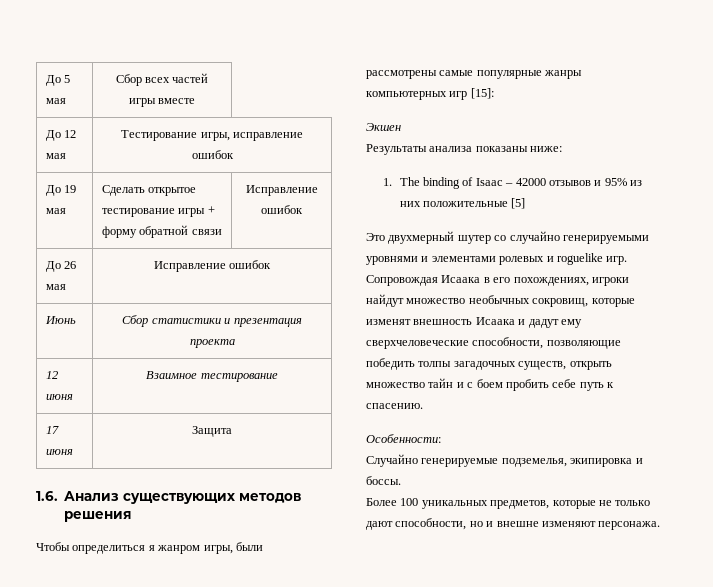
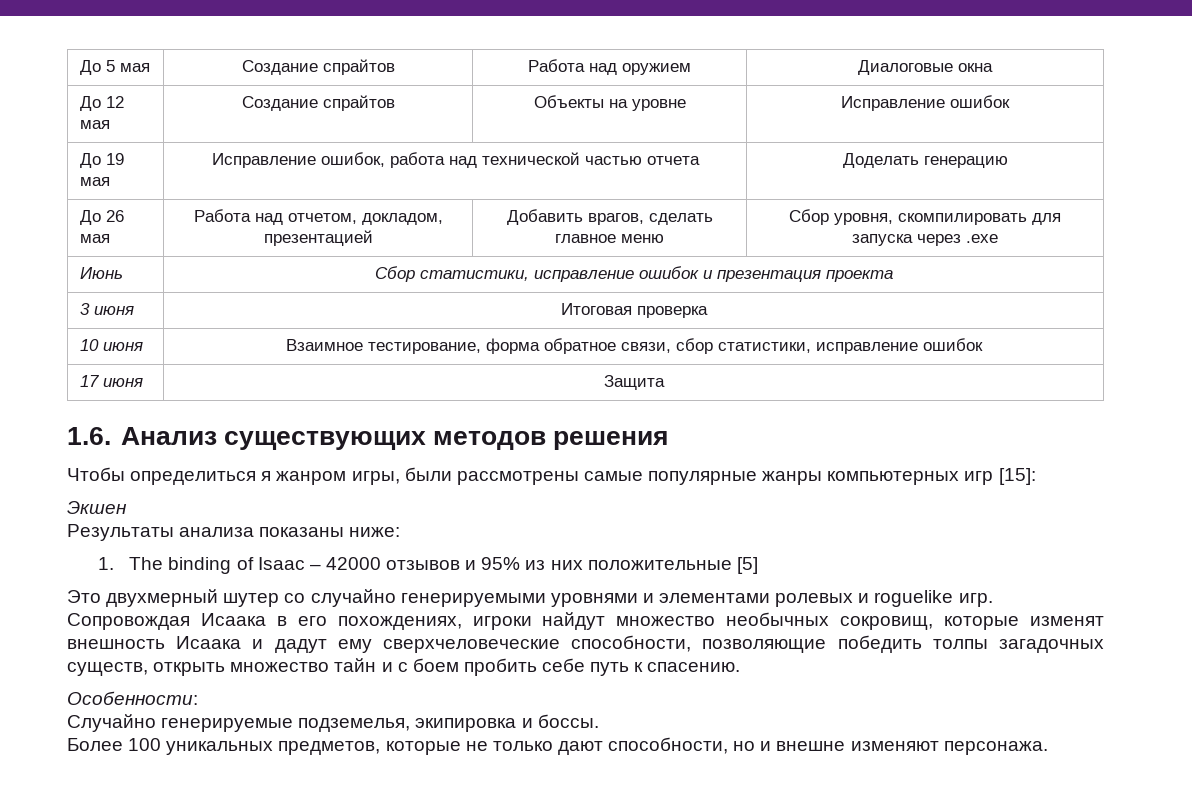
[115,73,209,86] [128,98,196,107] [45,130,77,141] [45,153,66,159] [121,130,303,141] [191,150,234,159] [45,185,77,196] [45,208,66,214] [101,185,197,196] [101,206,215,217] [101,225,222,238] [245,185,318,196] [261,205,303,214] [45,261,77,272] [45,284,66,290] [153,260,272,272] Сбор всех частей игры вместе // До 12 мая | Тестирование игры, исправление ошибок // До 19 мая | Сделать открытое тестирование игры + форму обратной связи | Исправление ошибок // До 26 мая | Исправление ошибок -> [241,59,395,75] [528,59,691,75] [858,60,993,75] [80,96,125,111] [80,120,111,129] [241,95,395,111] [533,95,686,111] [841,95,1010,111] [80,153,125,168] [80,177,111,186] [211,152,700,168] [842,153,1008,168] [80,210,125,225] [80,234,111,243] [193,209,443,225] [263,230,373,246] [506,209,713,225] [555,234,664,243] [789,209,1061,225] [852,234,998,246] Создание спрайтов | Работа над оружием | Диалоговые окна // До 12 мая | Создание спрайтов | Объекты на уровне | Исправление ошибок // До 19 мая | Исправление ошибок, работа над технической частью отчета | Доделать генерацию // До 26 мая | Работа над отчетом, докладом, презентацией | Добавить врагов, сделать главное меню | Сбор уровня, скомпилировать для запуска через .exe
[151,318,221,324] статистики -> [419,266,699,282] статистики, исправление ошибок
[45,371,58,379] [45,394,73,400] [146,371,278,382] 12 июня | Взаимное тестирование -> [80,303,135,315] [560,303,708,318] [80,339,144,351] [285,338,983,354] 3 июня | Итоговая проверка // 10 июня | Взаимное тестирование, форма обратное связи, сбор статистики, исправление ошибок

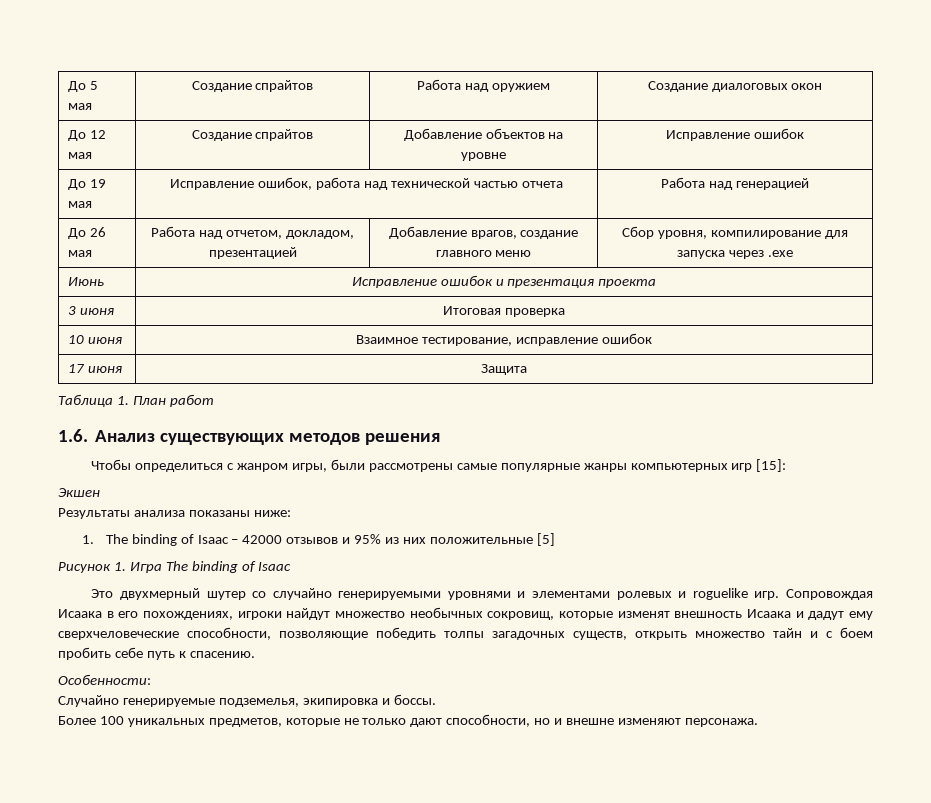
[858,60,993,75] Диалоговые окна -> [647,81,823,92] Создание диалоговых окон
[533,95,604,108] Объекты -> [403,128,545,141] Добавление объектов
[842,153,1008,168] Доделать генерацию -> [661,177,809,190] Работа над генерацией
[506,209,713,225] [555,234,616,243] Добавить врагов, сделать главное -> [388,226,579,239] [435,250,492,257] Добавление врагов, создание главного
[898,213,1027,225] скомпилировать -> [710,230,821,239] компилирование
[374,266,634,282] Сбор статистики, исправление -> [351,277,437,288] Исправление
[485,338,811,354] форма обратное связи, сбор статистики, -> (513, 341) none
(665, 382) none -> [58,394,214,407] // Таблица 1. План работ
[261,471,272,481] я -> [227,463,235,470] с
(758, 565) none -> [58,561,292,573] // Рисунок 1. Игра The binding of Isaac

